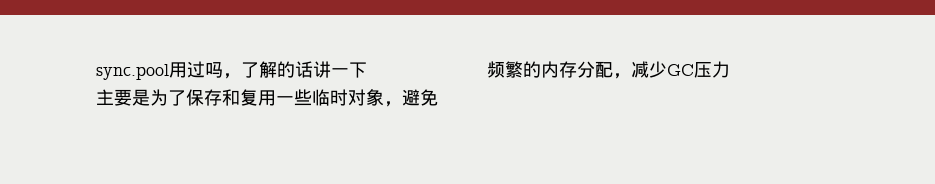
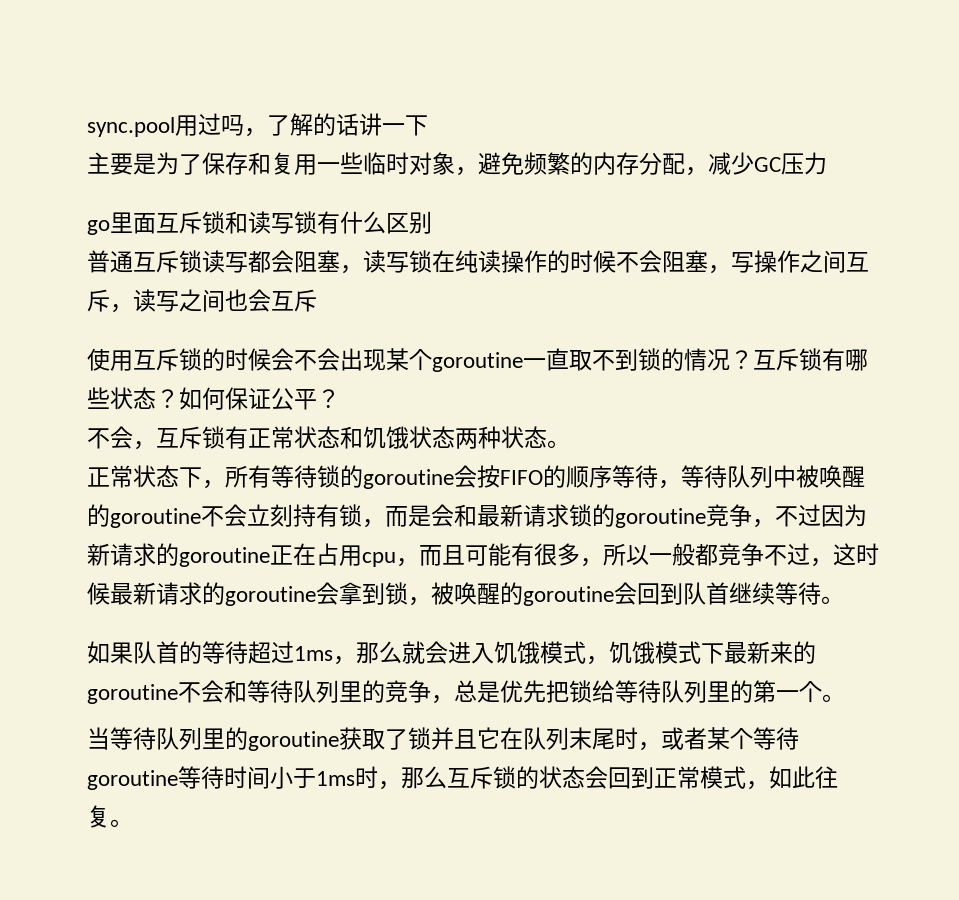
(730, 69) none -> [87,211,432,235] [87,250,869,274] [87,289,317,313] [87,348,868,372] [87,387,340,410] [87,426,570,450] [87,465,865,489] [87,504,867,528] [87,543,879,567] [87,582,844,606] [87,641,816,665] [87,680,845,704] [87,727,799,751] [87,766,838,790] [87,805,133,828] // go里面互斥锁和读写锁有什么区别 // 普通互斥锁读写都会阻塞，读写锁在纯读操作的时候不会阻塞，写操作之间互斥，读写之间也会互斥 // 使用互斥锁的时候会不会出现某个goroutine一直取不到锁的情况？互斥锁有哪些状态？如何保证公平？ // 不会，互斥锁有正常状态和饥饿状态两种状态。 // 正常状态下，所有等待锁的goroutine会按FIFO的顺序等待，等待队列中被唤醒的goroutine不会立刻持有锁，而是会和最新请求锁的goroutine竞争，不过因为新请求的goroutine正在占用cpu，而且可能有很多，所以一般都竞争不过，这时候最新请求的goroutine会拿到锁，被唤醒的goroutine会回到队首继续等待。 // 如果队首的等待超过1ms，那么就会进入饥饿模式，饥饿模式下最新来的goroutine不会和等待队列里的竞争，总是优先把锁给等待队列里的第一个。 // 当等待队列里的goroutine获取了锁并且它在队列末尾时，或者某个等待goroutine等待时间小于1ms时，那么互斥锁的状态会回到正常模式，如此往复。

